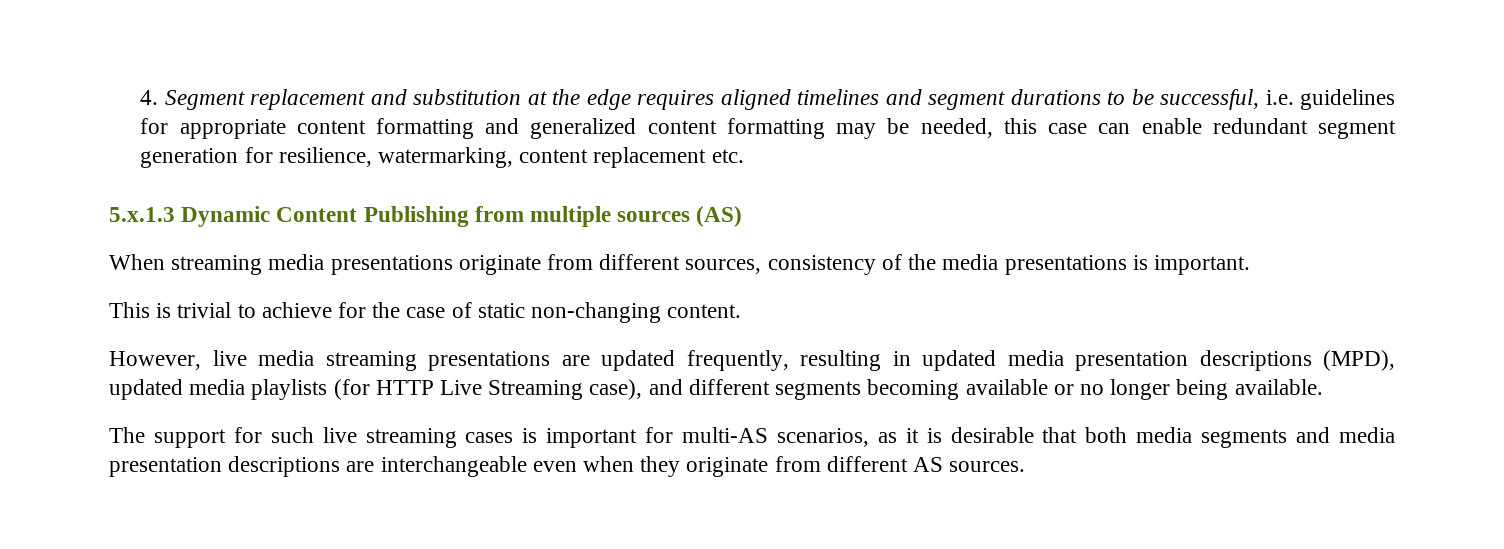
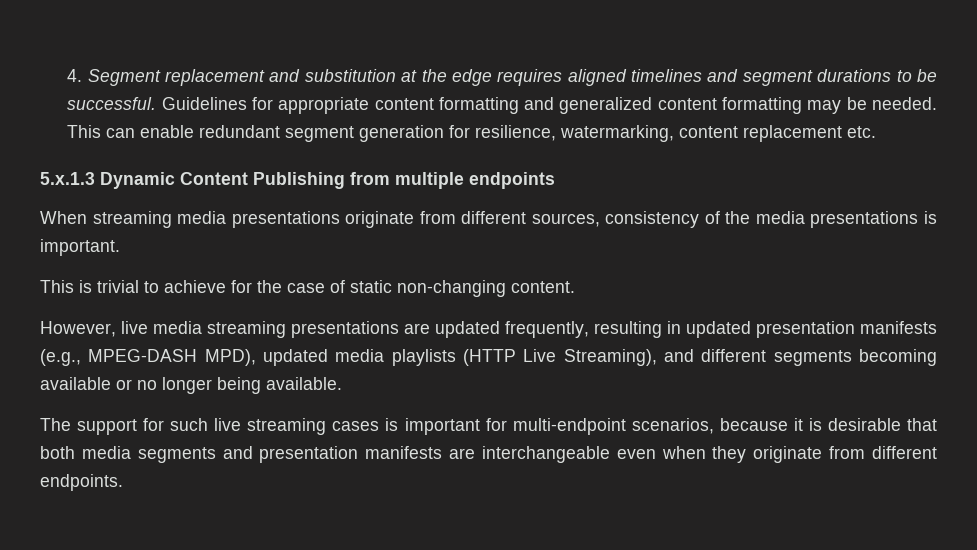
[1160,89,1395,110] successful, i.e. guidelines -> [67,97,247,110] successful. Guidelines
[920,118,1088,138] needed, this case -> [871,97,937,110] [67,125,102,138] needed. This
[617,206,743,227] sources (AS) -> [469,172,555,189] endpoints
[1007,350,1395,371] [109,379,643,400] media presentation descriptions (MPD), updated media playlists (for HTTP Live Streaming case), -> [756,321,937,338] [40,349,657,366] presentation manifests (e.g., MPEG-DASH MPD), updated media playlists (HTTP Live Streaming),
[682,427,897,447] multi-AS scenarios, as -> [512,418,788,435] multi-endpoint scenarios, because
[1339,427,1396,443] [109,456,341,477] media presentation descriptions -> [259,446,443,463] presentation manifests
[913,457,1026,472] AS sources. -> [40,474,123,491] endpoints.

